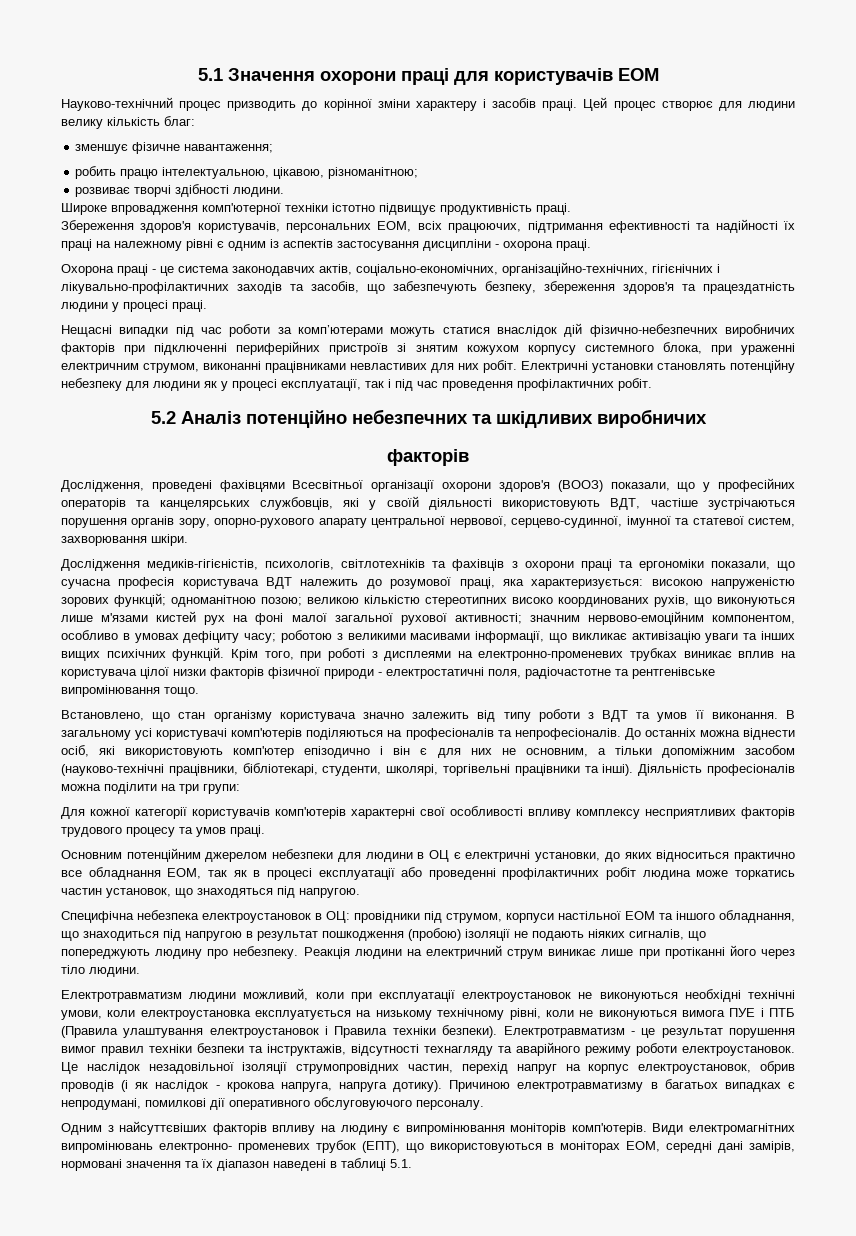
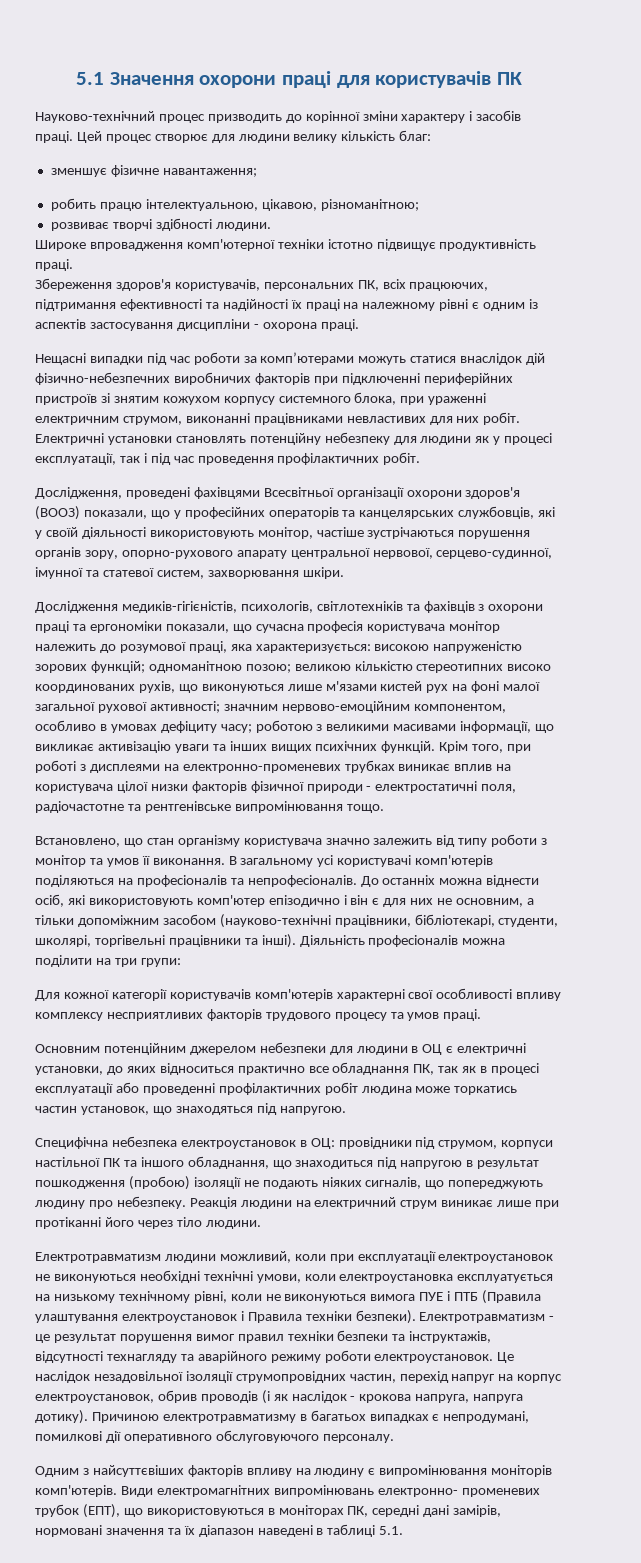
[617,68,659,81] ЕОМ -> [496,72,522,85] ПК
[377,221,412,232] ЕОМ, -> [357,280,379,291] ПК,
[61,262,720,276] [61,281,795,294] [61,300,207,312] // Охорона праці - це система законодавчих актів, соціально-економічних, організаційно-технічних, гігієнічних і лікувально-профілактичних заходів та засобів, що забезпечують безпеку, збереження здоров'я та працездатність людини у процесі праці. -> (359, 325) none
[150,409,707,428] [387,449,469,466] // 5.2 Аналіз потенційно небезпечних та шкідливих виробничих // факторів -> (421, 458) none
[610,498,641,510] ВДТ, -> [257,527,313,539] монітор,
[266,577,293,589] ВДТ -> [449,621,501,633] монітор
[602,710,629,722] ВДТ -> [35,855,86,867] монітор
[167,868,202,879] ЕОМ, -> [413,1064,435,1075] ПК,
[625,911,655,920] ЕОМ -> [102,1158,121,1167] ПК
[626,1141,661,1152] ЕОМ, -> [347,1506,369,1517] ПК,

